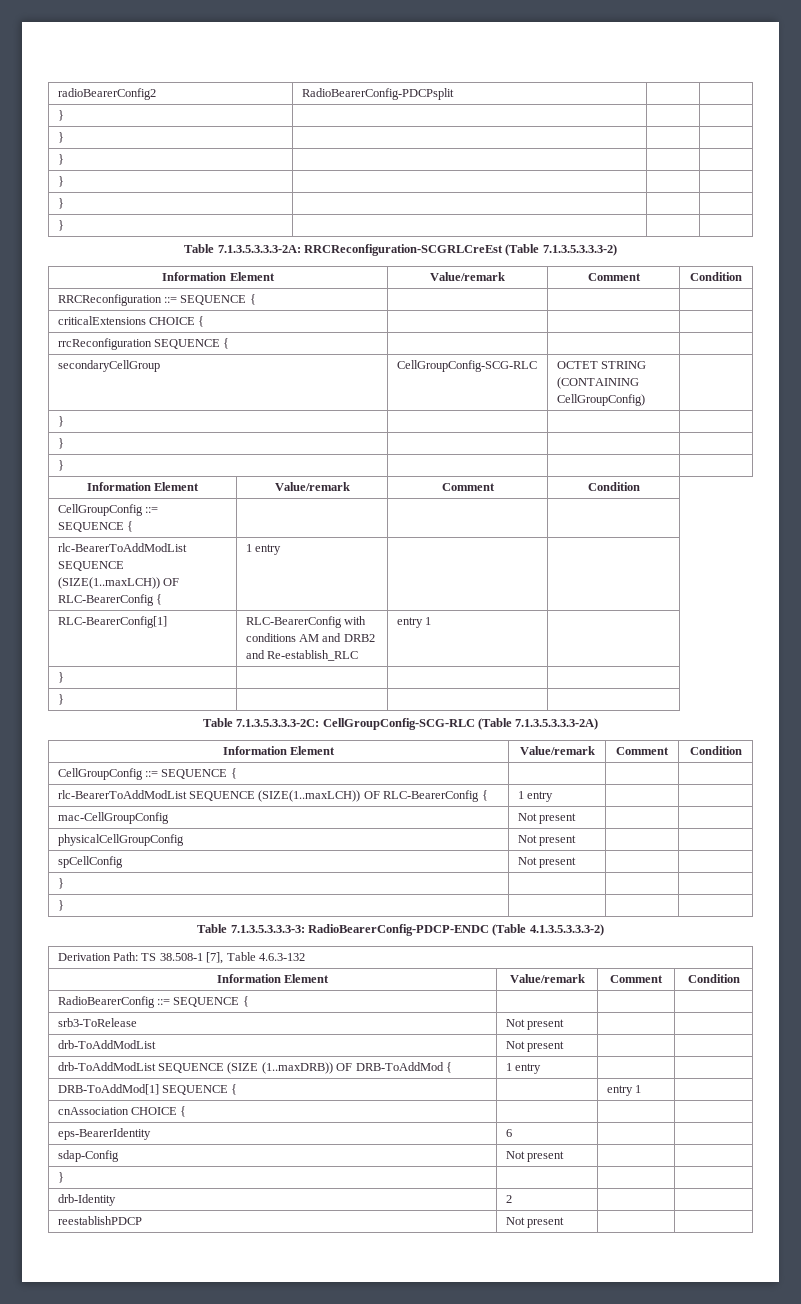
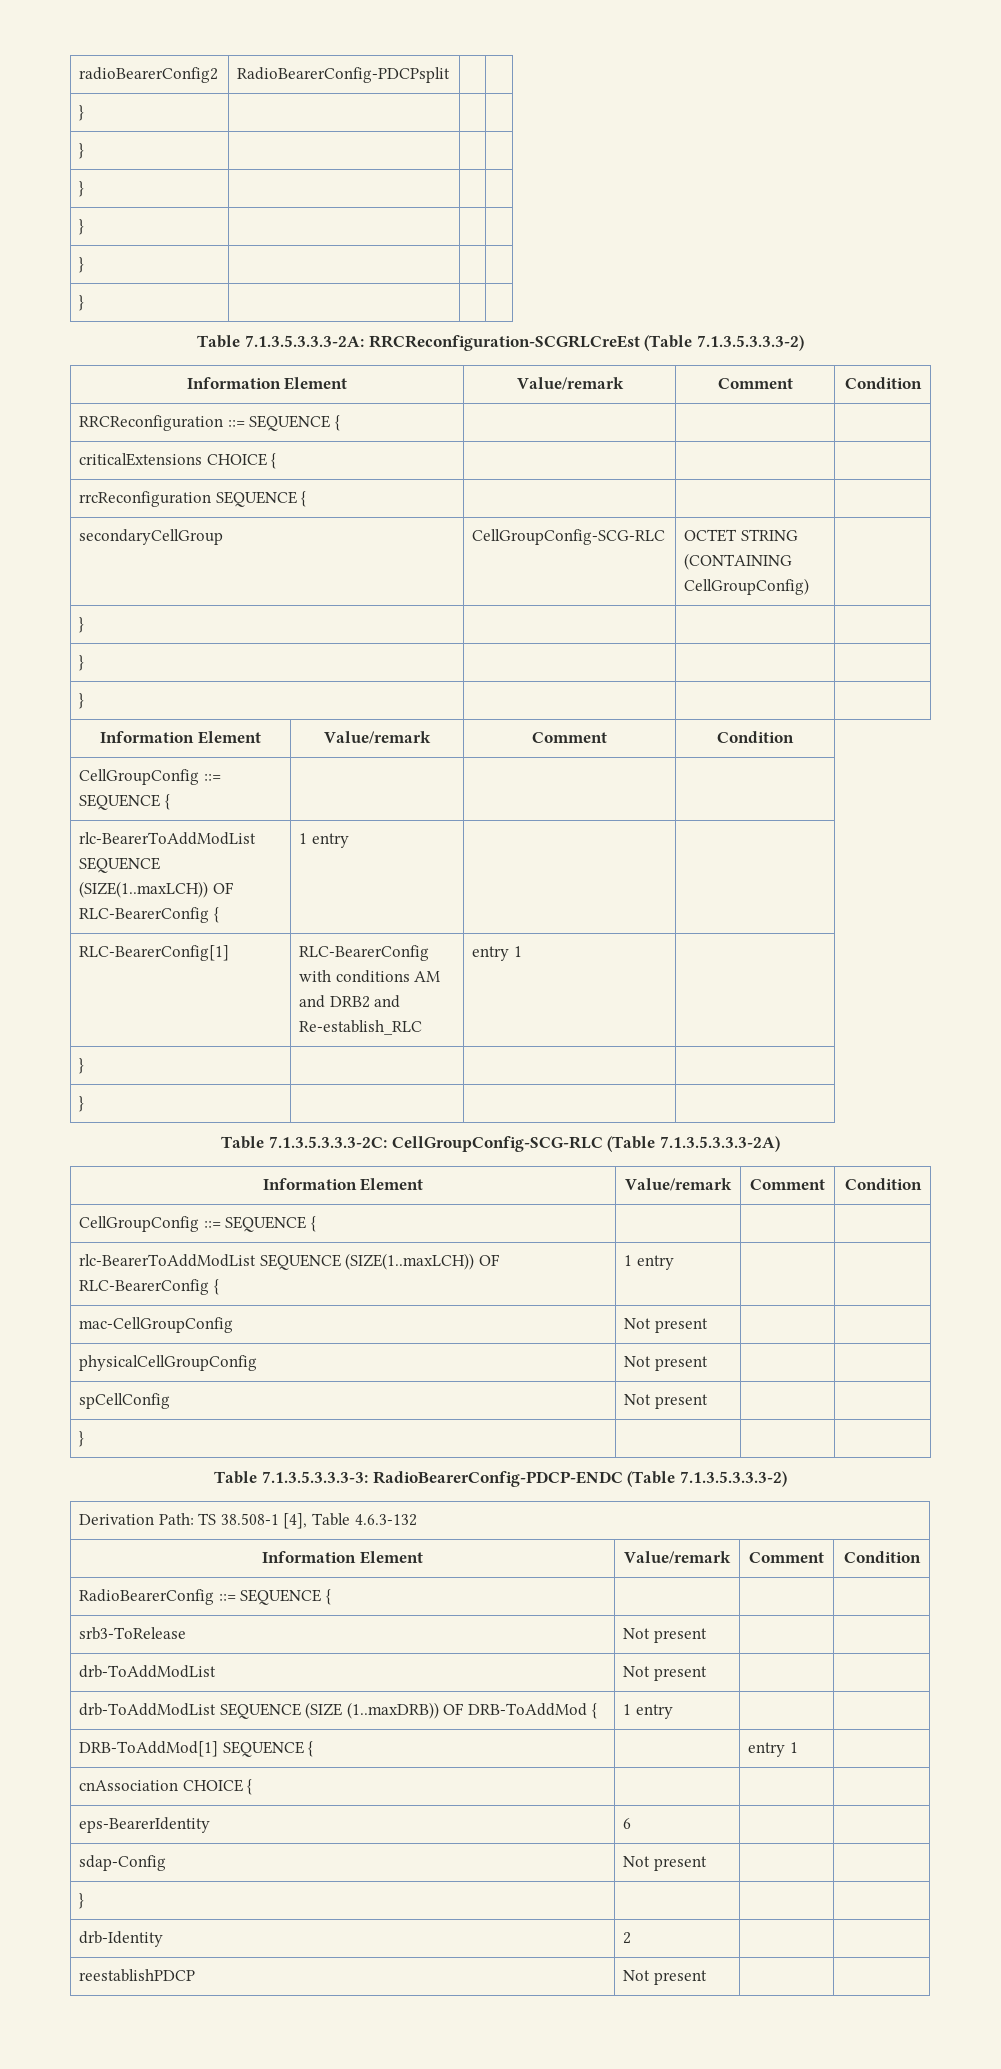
[57,900,64,911] // } | | | -> (85, 1439) none
[529,924,604,936] 4.1.3.5.3.3.3-2) -> [679,1471,787,1487] 7.1.3.5.3.3.3-2)
[206,952,224,964] [7], -> [283,1513,308,1529] [4],

